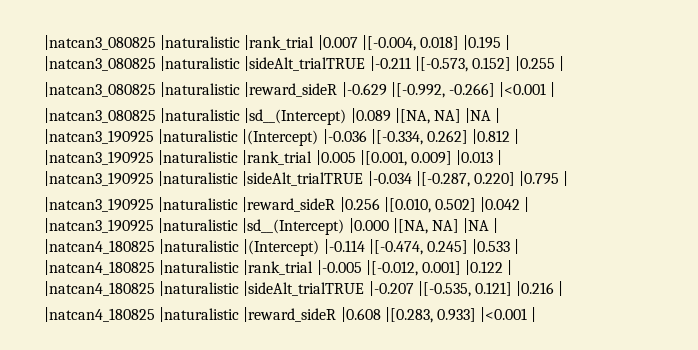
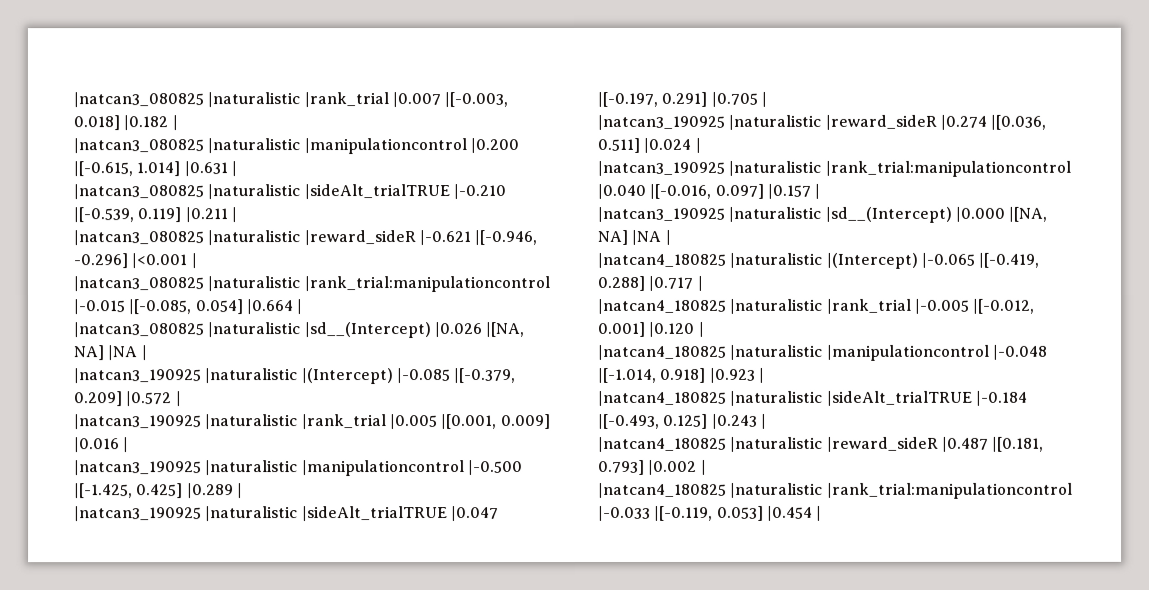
[361,35,502,51] |[-0.004, 0.018] |0.195 -> [444,92,509,108] [73,115,178,131] [73,138,519,155] [73,161,228,177] |[-0.003, 0.018] |0.182 | // |natcan3_080825 |naturalistic |manipulationcontrol |0.200 |[-0.615, 1.014] |0.631
[369,56,556,72] |-0.211 |[-0.573, 0.152] |0.255 -> [452,184,506,200] [73,207,228,223] |-0.210 |[-0.539, 0.119] |0.211
[341,82,556,98] |-0.629 |[-0.992, -0.266] |<0.001 | -> [418,230,538,246] [73,253,197,269] [73,276,550,293] [74,299,304,315] |-0.621 |[-0.946, -0.296] |<0.001 | // |natcan3_080825 |naturalistic |rank_trial:manipulationcontrol |-0.015 |[-0.085, 0.054] |0.664 |
[350,108,391,123] |0.089 -> [434,322,483,338] |0.026
[322,129,511,145] |-0.036 |[-0.334, 0.262] |0.812 -> [396,368,517,384] [74,391,173,407] |-0.085 |[-0.379, 0.209] |0.572
[456,150,494,165] |0.013 -> [74,437,130,453] [74,460,523,477] [74,483,234,499] |0.016 | // |natcan3_190925 |naturalistic |manipulationcontrol |-0.500 |[-1.425, 0.425] |0.289
[367,171,560,187] |-0.034 |[-0.287, 0.220] |0.795 -> [450,506,499,522] [597,91,758,107] |0.047 |[-0.197, 0.291] |0.705
[339,197,521,213] |0.256 |[0.010, 0.502] |0.042 -> [939,114,1047,130] [597,137,701,153] [597,160,1071,177] [597,183,811,199] |0.274 |[0.036, 0.511] |0.024 | // |natcan3_190925 |naturalistic |rank_trial:manipulationcontrol |0.040 |[-0.016, 0.097] |0.157
[323,239,511,255] |-0.114 |[-0.474, 0.245] |0.533 -> [920,252,1040,268] [597,275,694,291] |-0.065 |[-0.419, 0.288] |0.717
[465,260,504,275] |0.122 -> [649,321,705,337] [598,344,1048,361] [598,367,756,383] |0.120 | // |natcan4_180825 |naturalistic |manipulationcontrol |-0.048 |[-1.014, 0.918] |0.923
[368,281,555,297] |-0.207 |[-0.535, 0.121] |0.216 -> [975,390,1028,406] [598,413,758,429] |-0.184 |[-0.493, 0.125] |0.243
[340,307,528,323] |0.608 |[0.283, 0.933] |<0.001 -> [941,436,1045,452] [598,459,707,475] [598,482,1073,499] [598,505,813,521] |0.487 |[0.181, 0.793] |0.002 | // |natcan4_180825 |naturalistic |rank_trial:manipulationcontrol |-0.033 |[-0.119, 0.053] |0.454

